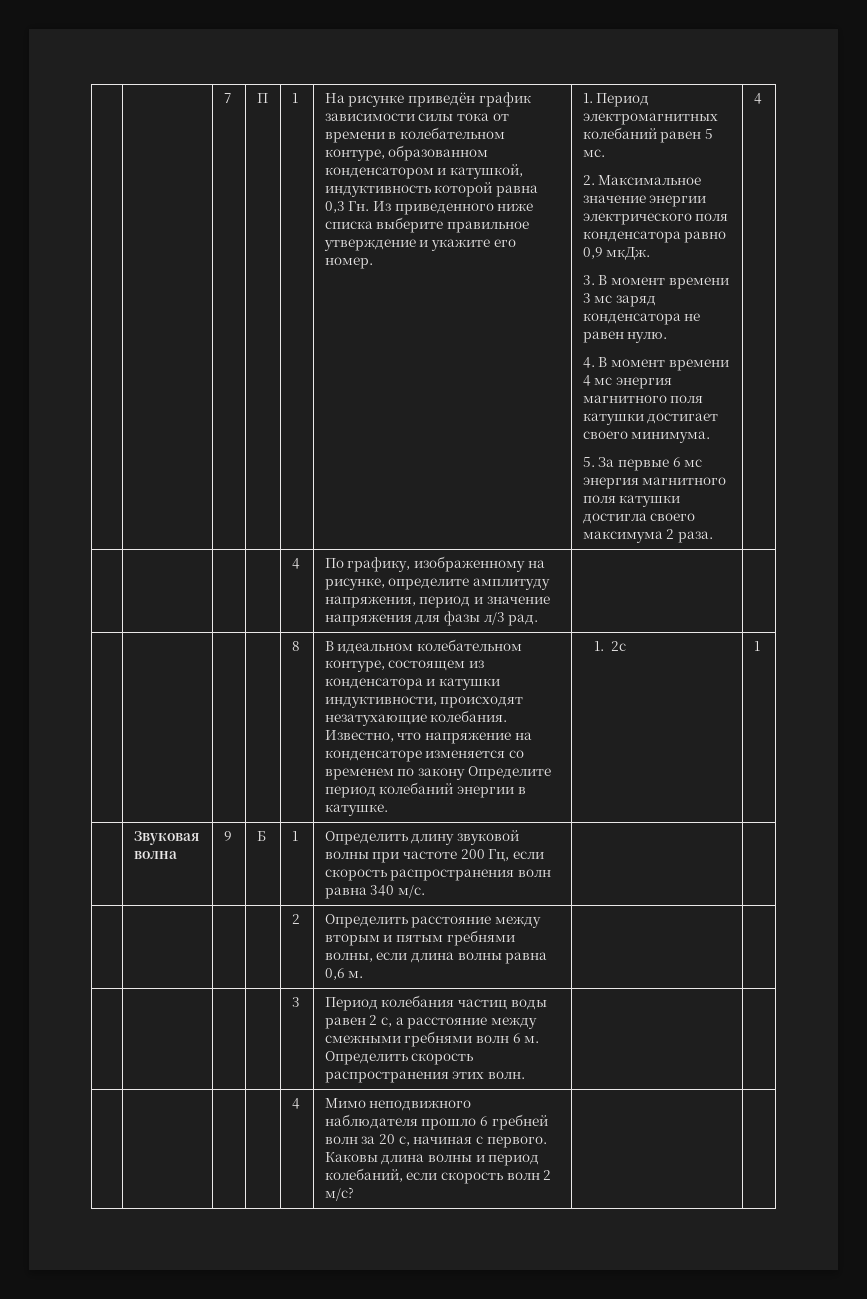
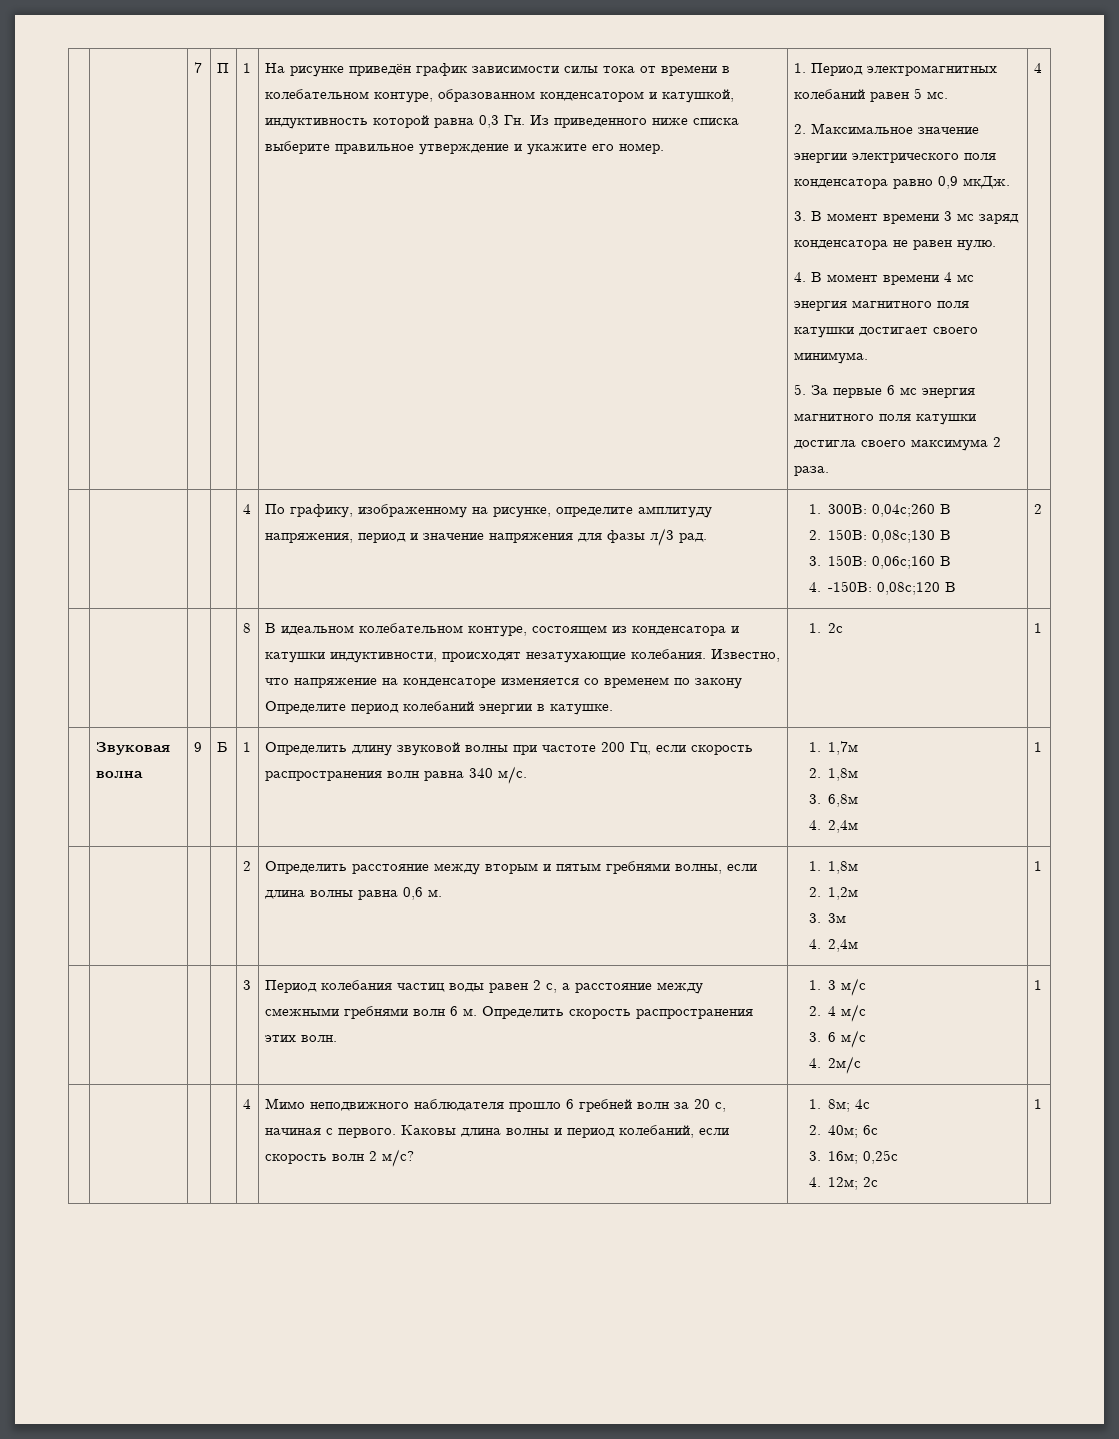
(539, 620) | -> [808,504,952,517] [808,529,952,543] [808,555,952,569] [808,581,957,595] [1033,504,1042,514] 1. 300В: 0,04с;260 В // 2. 150В: 0,08с;130 В // 3. 150В: 0,06с;160 В // 4. -150В: 0,08с;120 В | 2
(426, 891) | -> [808,741,859,755] [808,768,859,781] [808,794,859,807] [808,820,859,833] [1033,742,1042,752] 1. 1,7м // 2. 1,8м // 3. 6,8м // 4. 2,4м | 1
(364, 974) | -> [808,861,859,874] [808,887,859,900] [808,913,847,923] [808,939,859,952] [1033,861,1042,871] 1. 1,8м // 2. 1,2м // 3. 3м // 4. 2,4м | 1
(526, 1075) | -> [808,978,867,996] [808,1004,867,1022] [808,1030,867,1048] [808,1056,862,1074] [1033,980,1042,990] 1. 3 м/с // 2. 4 м/с // 3. 6 м/с // 4. 2м/с | 1
(354, 1194) | -> [808,1099,871,1112] [808,1125,879,1138] [808,1150,899,1164] [808,1177,879,1190] [1033,1099,1042,1109] 1. 8м; 4с // 2. 40м; 6с // 3. 16м; 0,25с // 4. 12м; 2с | 1

